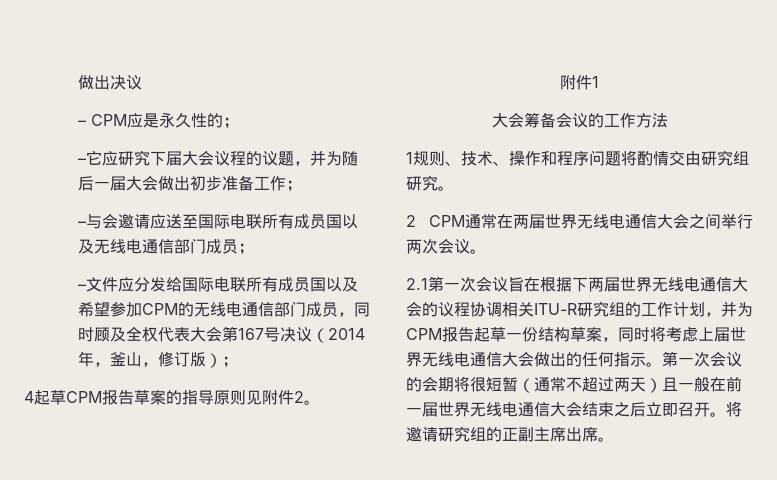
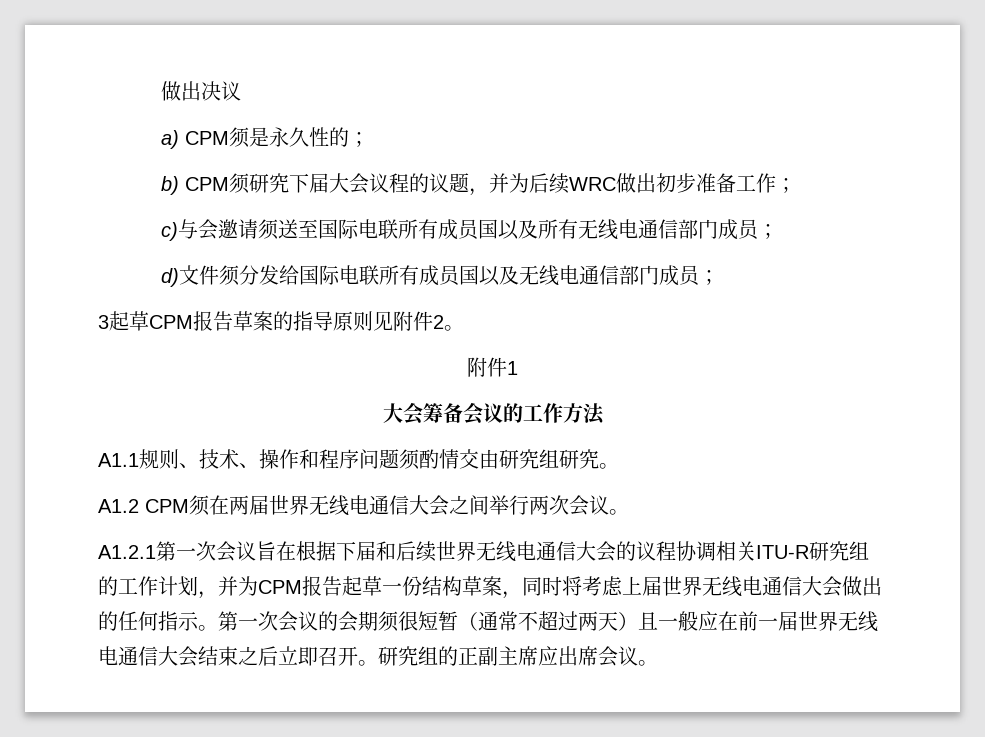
[78,113,144,128] – CPM应 -> [160,127,250,149] a) CPM须
[78,150,119,166] –它应 -> [160,173,250,195] b) CPM须
[342,151,359,166] [78,175,159,191] 随后一届大会 -> [528,173,616,194] 后续WRC
[78,221,87,227] – -> [160,222,178,241] c)
[150,214,167,229] 应 -> [257,219,279,240] 须
[94,238,255,255] [78,276,359,292] [78,301,371,317] [78,326,366,343] [78,351,239,368] [24,391,34,403] 无线电通信部门成员； // –文件应分发给国际电联所有成员国以及希望参加CPM的无线电通信部门成员，同时顾及全权代表大会第167号决议（2014年，釜山，修订版）； // 4 -> [537,219,778,240] [160,265,719,287] [98,315,109,329] 所有无线电通信部门成员； // d)文件须分发给国际电联所有成员国以及无线电通信部门成员； // 3
[406,152,413,164] 1 -> [98,453,139,467] A1.1
[621,150,637,166] 将 -> [399,449,420,470] 须
[406,214,497,229] 2 CPM通常 -> [98,495,210,516] A1.2 CPM须
[406,278,428,290] 2.1 -> [98,545,156,559] A1.2.1
[588,277,620,292] 两届 -> [356,541,436,562] 届和后续
[454,376,470,392] 将 -> [378,611,399,632] 须
(710, 384) none -> [698,611,718,631] 应
[726,401,742,417] [406,427,438,442] 将邀请 -> (378, 663) none
[566,427,598,442] 出席 -> [538,646,638,667] 应出席会议

